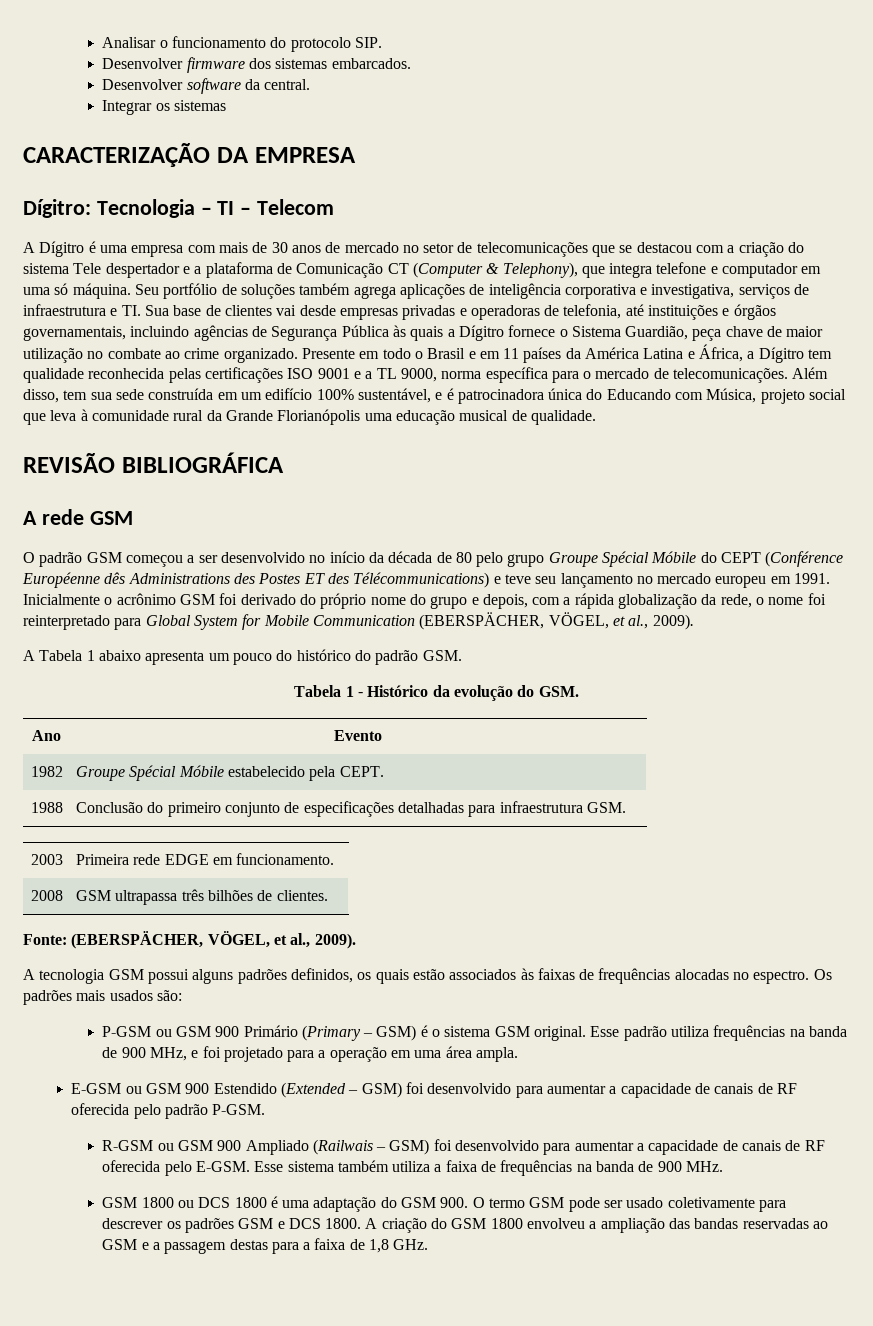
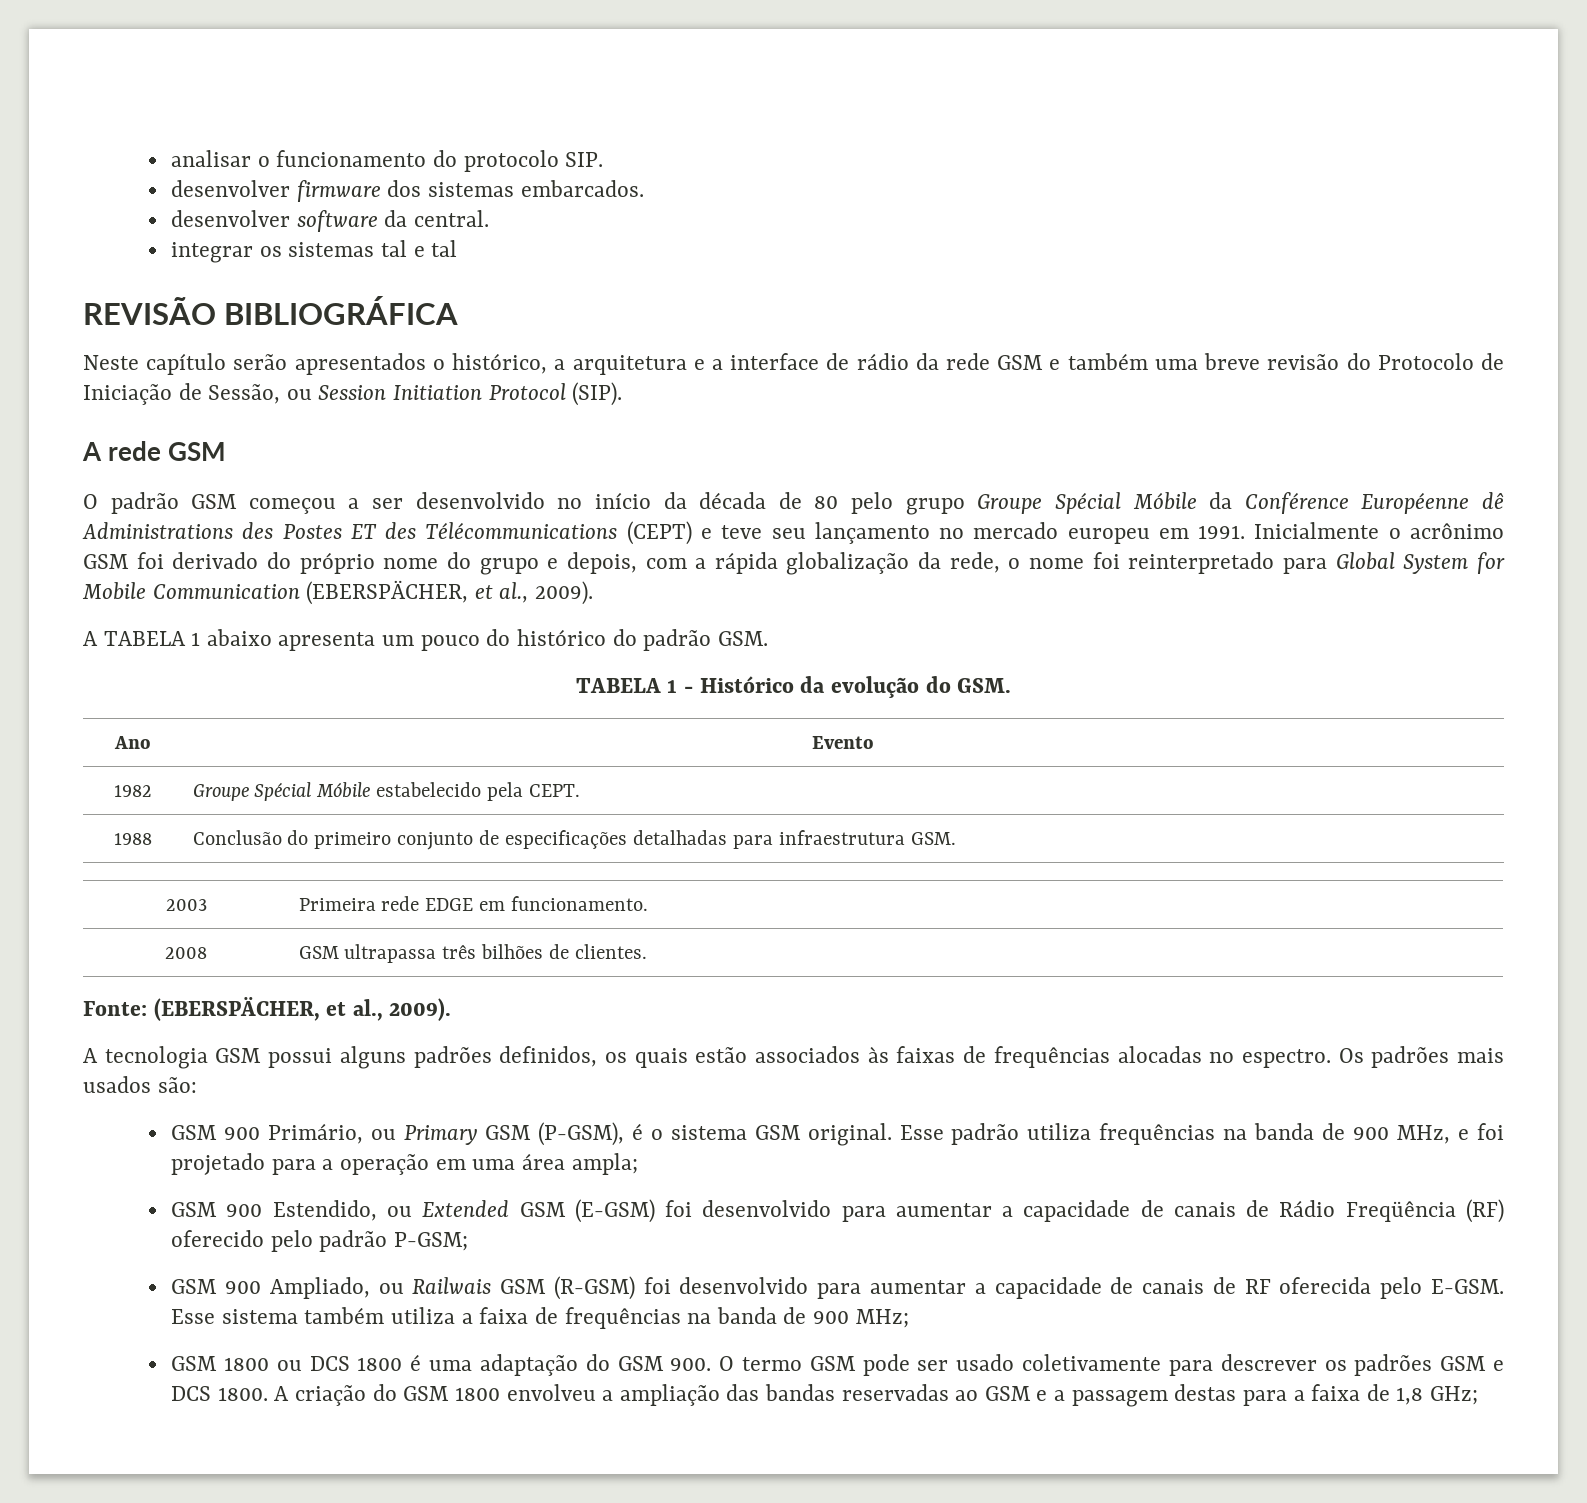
[102,37,157,48] Analisar -> [171,150,252,167] analisar
[102,58,184,69] Desenvolver -> [171,180,291,197] desenvolver
[102,79,184,90] Desenvolver -> [171,210,291,227] desenvolver
[102,100,153,115] Integrar -> [171,242,254,263] integrar
[23,143,356,167] [23,199,335,218] [23,241,805,257] [23,262,822,278] [23,283,810,299] [23,304,776,320] [23,325,824,341] [23,344,833,363] [23,367,829,383] [23,388,847,404] [23,409,596,425] [23,452,284,473] // CARACTERIZAÇÃO DA EMPRESA // Dígitro: Tecnologia – TI – Telecom // A Dígitro é uma empresa com mais de 30 anos de mercado no setor de telecomunicações que se destacou com a criação do sistema Tele despertador e a plataforma de Comunicação CT (Computer & Telephony), que integra telefone e computador em uma só máquina. Seu portfólio de soluções também agrega aplicações de inteligência corporativa e investigativa, serviços de infraestrutura e TI. Sua base de clientes vai desde empresas privadas e operadoras de telefonia, até instituições e órgãos governamentais, incluindo agências de Segurança Pública às quais a Dígitro fornece o Sistema Guardião, peça chave de maior utilização no combate ao crime organizado. Presente em todo o Brasil e em 11 países da América Latina e África, a Dígitro tem qualidade reconhecida pelas certificações ISO 9001 e a TL 9000, norma específica para o mercado de telecomunicações. Além disso, tem sua sede construída em um edifício 100% sustentável, e é patrocinadora única do Educando com Música, projeto social que leva à comunidade rural da Grande Florianópolis uma educação musical de qualidade. // REVISÃO BIBLIOGRÁFICA -> [381,240,458,257] [83,296,459,325] [83,353,1504,375] [83,382,623,406] tal e tal // REVISÃO BIBLIOGRÁFICA // Neste capítulo serão apresentados o histórico, a arquitetura e a interface de rádio da rede GSM e também uma breve revisão do Protocolo de Iniciação de Sessão, ou Session Initiation Protocol (SIP).
[700,551,844,567] [22,572,126,588] do CEPT (Conférence Européenne dês -> [1209,492,1504,514] da Conférence Européenne dê
[353,572,490,588] Télécommunications) -> [425,521,692,545] Télécommunications (CEPT)
[548,612,694,630] [23,650,83,661] VÖGEL, et al., 2009). // A Tabela -> [474,581,594,605] [83,631,186,646] et al., 2009). // A TABELA
[294,685,342,697] Tabela -> [575,678,661,693] TABELA
[207,931,270,948] VÖGEL, -> (320, 1009) none
[102,1025,417,1041] P-GSM ou GSM 900 Primário (Primary – GSM) -> [171,1122,624,1146] GSM 900 Primário, ou Primary GSM (P-GSM),
[476,1047,519,1062] [71,1082,797,1098] [71,1103,266,1119] [102,1139,430,1155] ampla. // E-GSM ou GSM 900 Estendido (Extended – GSM) foi desenvolvido para aumentar a capacidade de canais de RF oferecida pelo padrão P-GSM. // R-GSM ou GSM 900 Ampliado (Railwais – GSM) -> [571,1153,638,1175] [171,1199,1505,1223] [171,1230,469,1252] [171,1276,635,1300] ampla; // GSM 900 Estendido, ou Extended GSM (E-GSM) foi desenvolvido para aumentar a capacidade de canais de Rádio Freqüência (RF) oferecido pelo padrão P-GSM; // GSM 900 Ampliado, ou Railwais GSM (R-GSM)
[686,1161,724,1172] MHz. -> [855,1309,909,1328] MHz;
[393,1239,429,1250] GHz. -> [1429,1386,1478,1405] GHz;

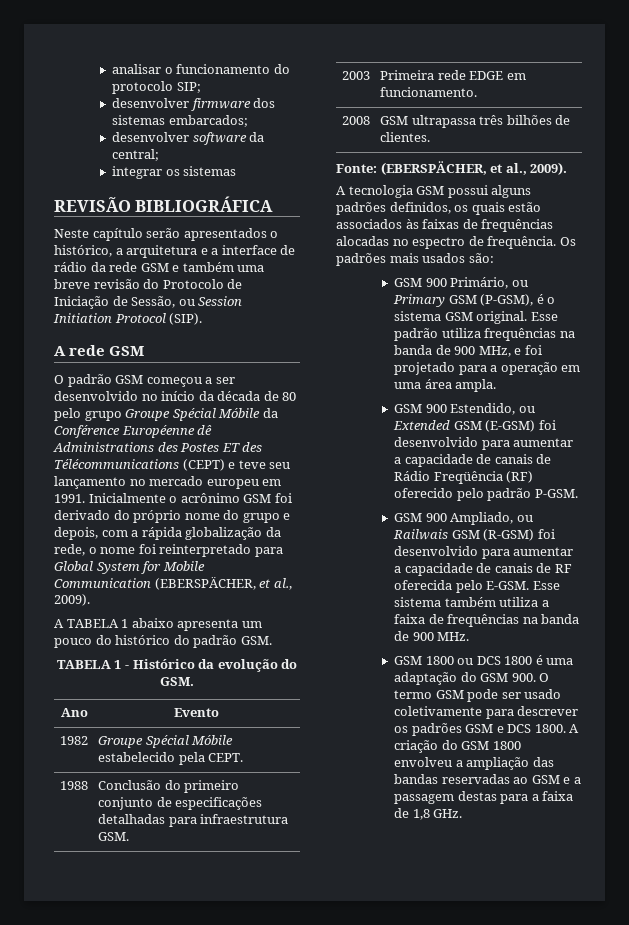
[565,152,604,167] SIP. -> [176,82,201,93] SIP;
[520,180,644,197] embarcados. -> [168,115,248,127] embarcados;
[414,210,490,227] central. -> [112,149,160,161] central;
[381,240,458,257] tal e tal -> (237, 171) none
[1241,1049,1331,1068] espectro. -> [412,236,557,249] espectro de frequência.
[571,1153,638,1175] ampla; -> [455,379,497,392] ampla.
[394,1232,469,1251] P-GSM; -> [534,489,578,498] P-GSM.
[855,1309,909,1328] MHz; -> [437,632,470,641] MHz.
[1429,1386,1478,1405] GHz; -> [433,809,463,818] GHz.

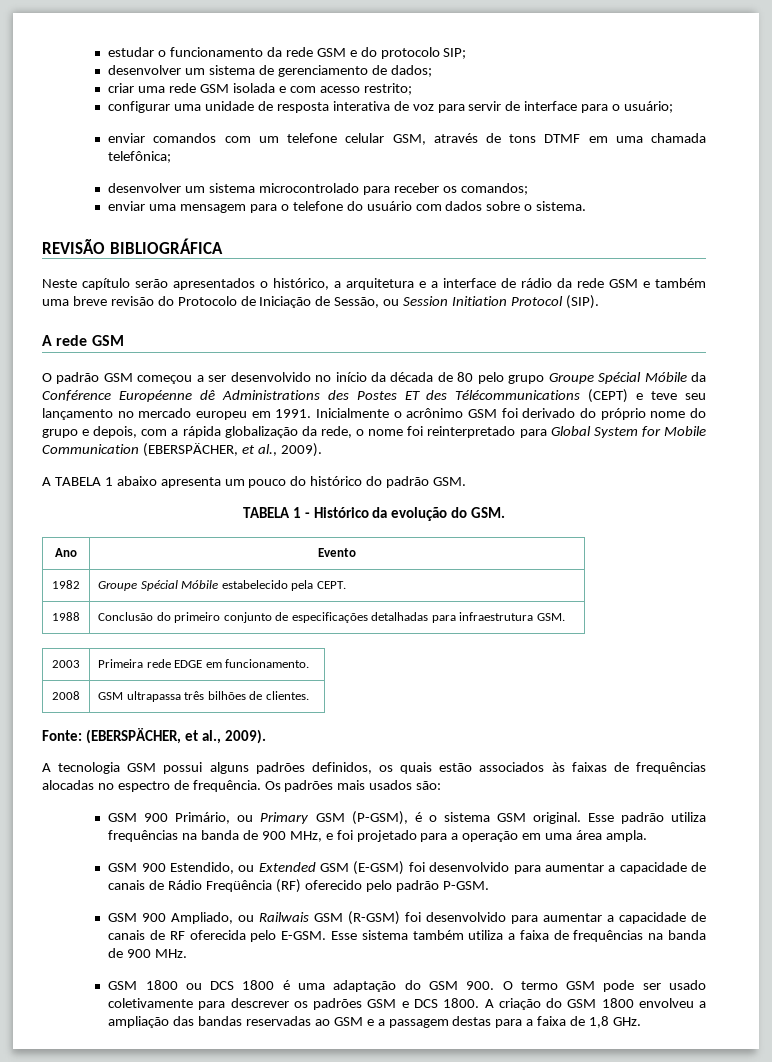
[112,64,162,74] analisar -> [108,47,155,57] estudar
(271, 69) none -> [266,47,357,57] da rede GSM e
[190,98,276,111] [112,115,248,127] [112,132,265,145] [112,149,160,161] [112,166,237,179] firmware dos sistemas embarcados; // desenvolver software da central; // integrar os sistemas -> [185,65,432,77] [108,83,412,95] [108,101,674,113] [108,133,707,145] [108,151,172,163] [108,183,528,195] [108,201,587,213] um sistema de gerenciamento de dados; // criar uma rede GSM isolada e com acesso restrito; // configurar uma unidade de resposta interativa de voz para servir de interface para o usuário; // enviar comandos com um telefone celular GSM, através de tons DTMF em uma chamada telefônica; // desenvolver um sistema microcontrolado para receber os comandos; // enviar uma mensagem para o telefone do usuário com dados sobre o sistema.

